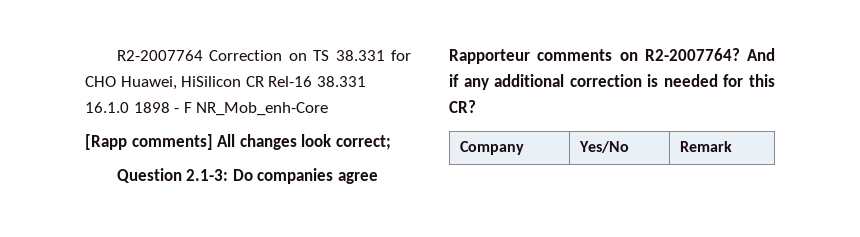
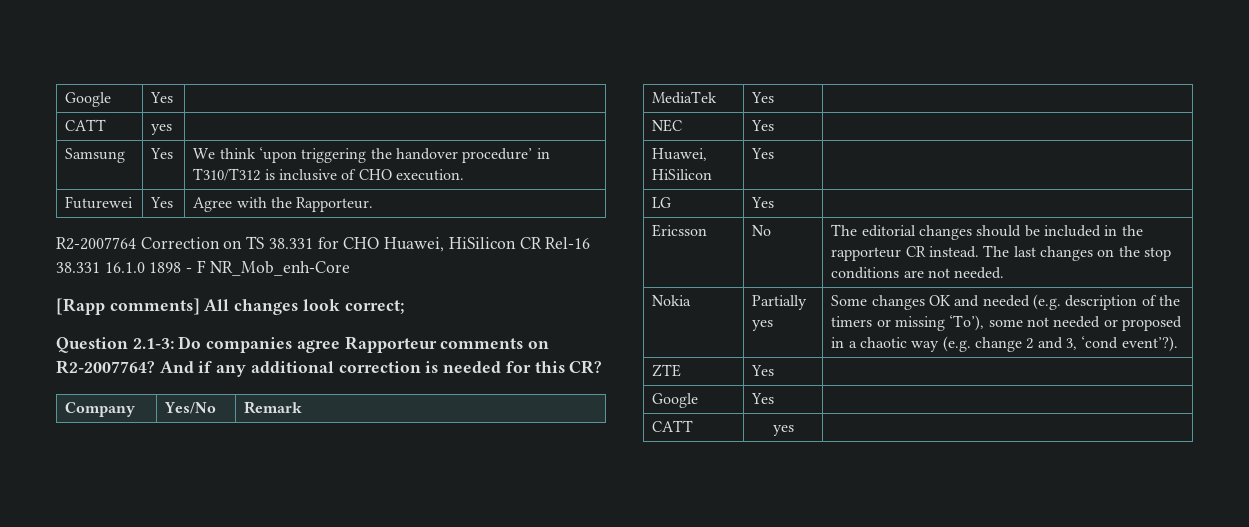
(116, 55) none -> [65,92,112,107] [150,92,174,103] [65,119,107,131] [151,124,173,135] [65,148,126,163] [150,148,174,159] [193,147,550,163] [193,168,465,181] [65,196,134,209] [150,197,174,208] [193,197,374,212] Google | Yes | // CATT | yes | // Samsung | Yes | We think ‘upon triggering the handover procedure’ in T310/T312 is inclusive of CHO execution. // Futurewei | Yes | Agree with the Rapporteur. //
(732, 146) none -> [652,91,718,104] [751,92,775,103] [652,119,683,132] [751,120,775,131] [652,148,708,161] [652,169,713,180] [751,148,775,159] [652,197,672,208] [751,197,775,208] [652,224,708,237] [752,225,772,236] [831,224,1143,240] [831,245,1171,261] [831,267,1005,279] [652,295,692,306] [752,295,808,310] [752,320,774,331] [831,294,1180,310] [831,315,1182,331] [831,336,1178,352] [652,364,682,377] [751,365,775,376] [652,393,699,408] [751,393,775,404] [652,420,694,432] [772,425,794,436] // MediaTek | Yes | // NEC | Yes | // Huawei, HiSilicon | Yes | // LG | Yes | // Ericsson | No | The editorial changes should be included in the rapporteur CR instead. The last changes on the stop conditions are not needed. // Nokia | Partially yes | Some changes OK and needed (e.g. description of the timers or missing ‘To’), some not needed or proposed in a chaotic way (e.g. change 2 and 3, ‘cond event’?). // ZTE | Yes | // Google | Yes | // CATT | yes |

